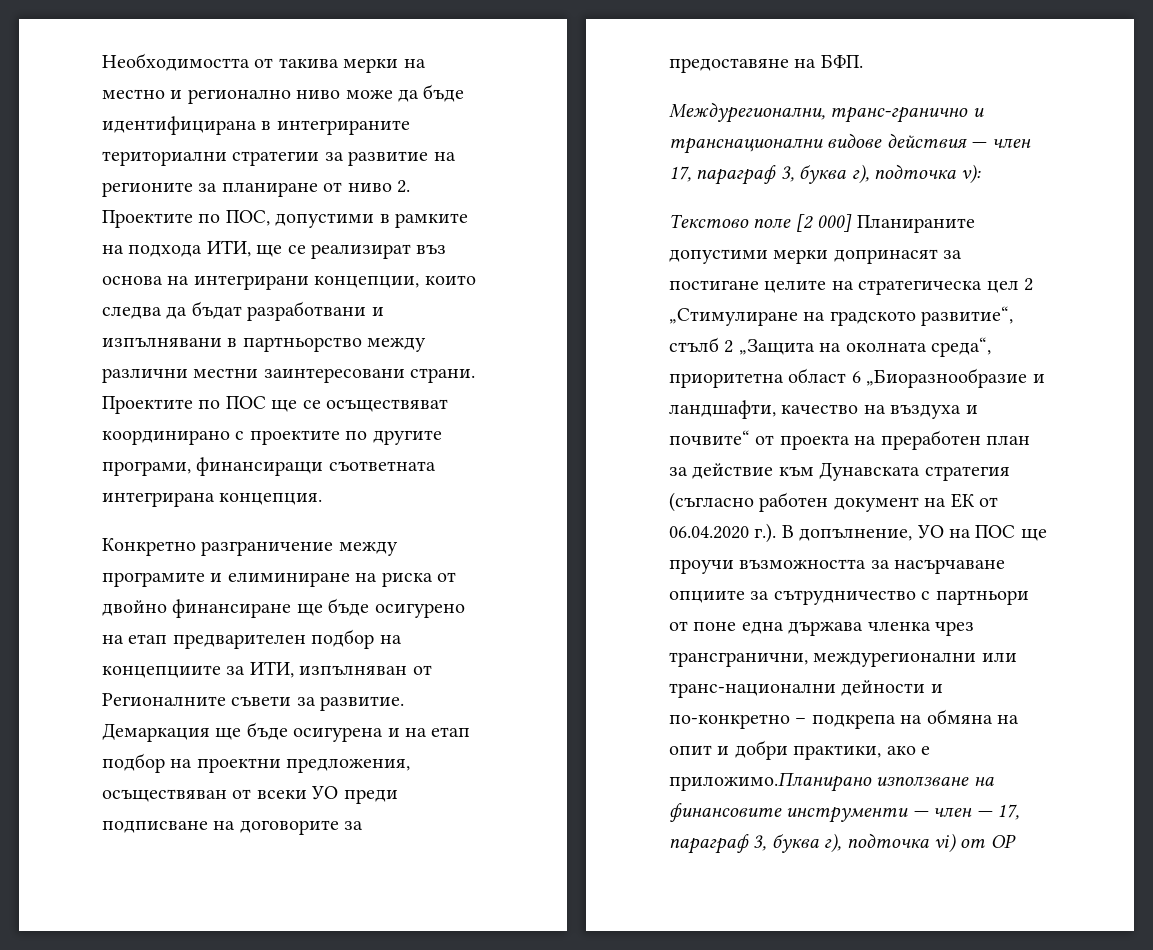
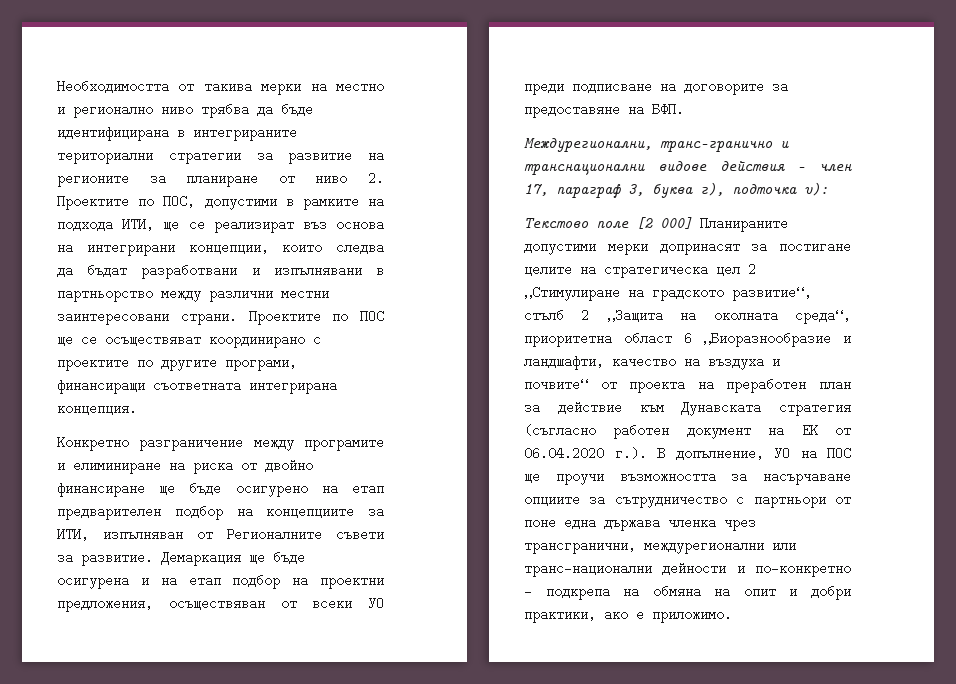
[345,90,393,99] може -> [201,101,249,118] трябва
[669,772,994,792] [669,803,1019,823] [669,833,1016,854] приложимо.Планирано използване на финансовите инструменти — член — 17, параграф 3, буква г), подточка vi) от ОР -> [652,606,732,623] приложимо.

